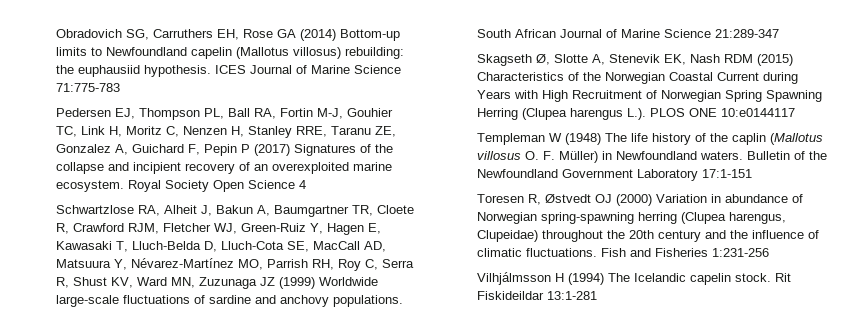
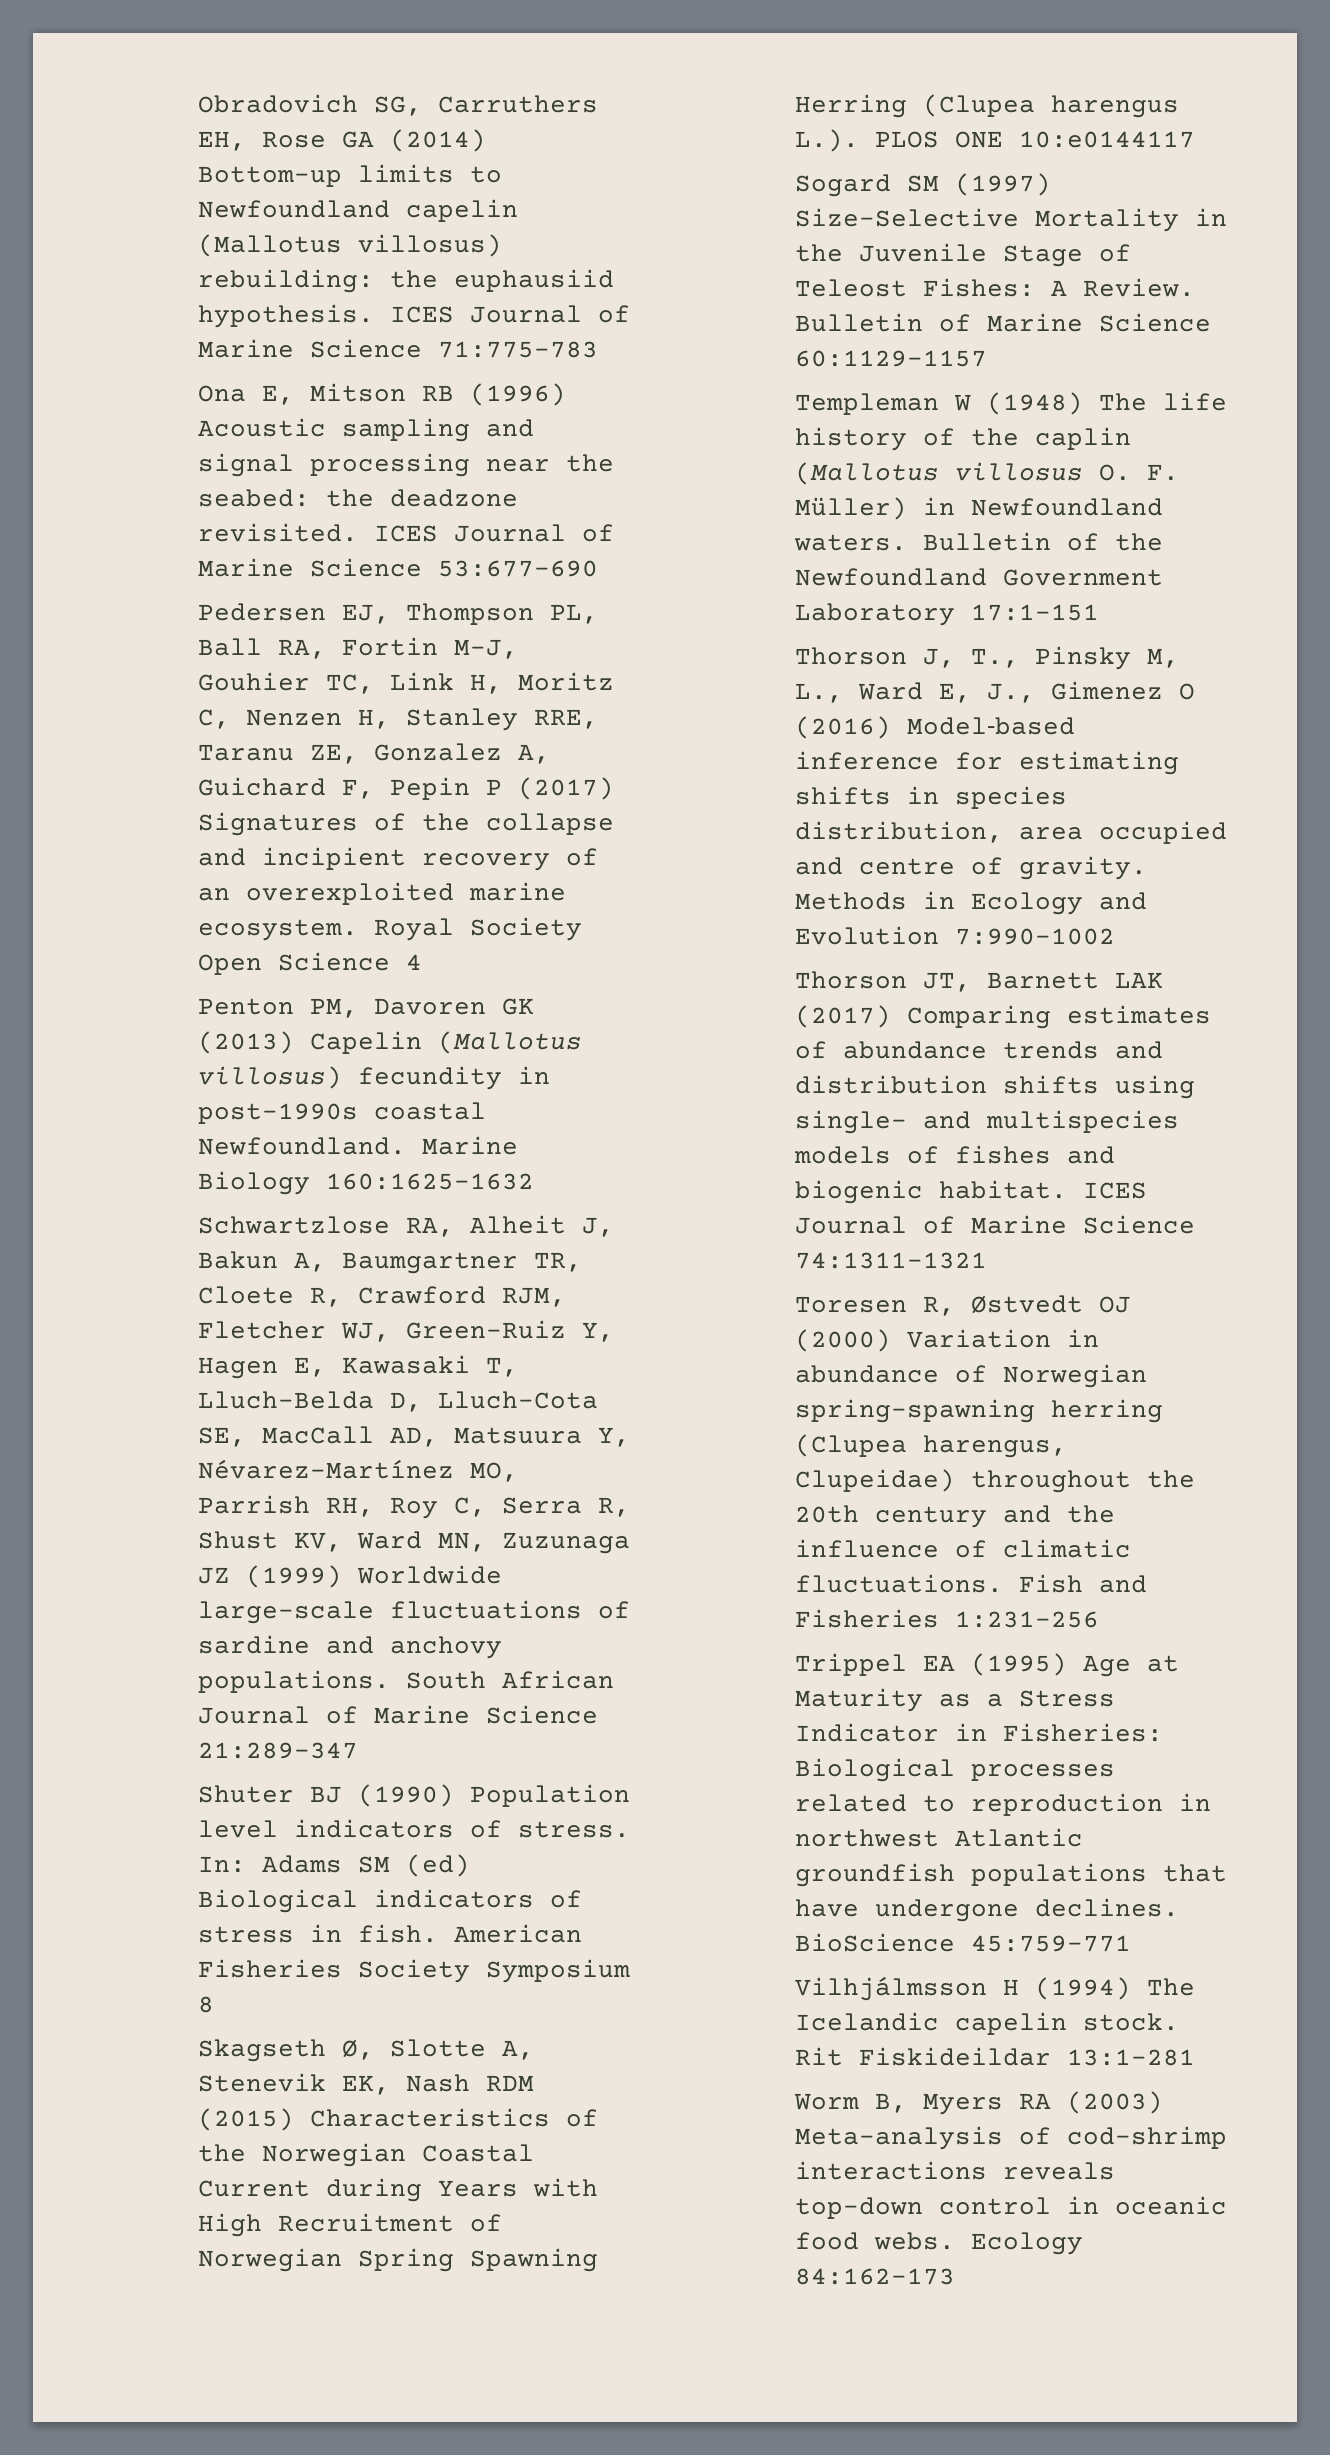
(121, 87) none -> [197,383,566,406] [197,418,534,442] [197,453,614,477] [197,489,518,507] [197,523,614,542] [197,558,598,577] // Ona E, Mitson RB (1996) Acoustic sampling and signal processing near the seabed: the deadzone revisited. ICES Journal of Marine Science 53:677-690
(307, 184) none -> [197,998,534,1018] [197,1031,582,1054] [197,1066,550,1090] [197,1102,486,1124] [197,1136,518,1155] [197,1171,534,1195] // Penton PM, Davoren GK (2013) Capelin (Mallotus villosus) fecundity in post-1990s coastal Newfoundland. Marine Biology 160:1625-1632
(780, 33) none -> [197,1784,630,1807] [197,1819,630,1838] [197,1854,470,1877] [197,1889,582,1913] [197,1924,582,1943] [197,1959,630,1983] [197,1996,214,2013] // Shuter BJ (1990) Population level indicators of stress. In: Adams SM (ed) Biological indicators of stress in fish. American Fisheries Society Symposium 8
(796, 112) none -> [794,173,1051,197] [794,208,1227,232] [794,243,1131,267] [794,278,1195,297] [794,313,1211,332] [794,350,987,367] // Sogard SM (1997) Size-Selective Mortality in the Juvenile Stage of Teleost Fishes: A Review. Bulletin of Marine Science 60:1129-1157
(753, 173) none -> [794,646,1179,670] [794,681,1195,703] [794,716,1075,739] [794,751,1179,775] [794,786,1067,809] [794,821,1227,844] [794,856,1147,880] [794,891,1147,915] [794,926,1115,945] [794,971,1163,992] [794,1005,1211,1029] [794,1041,1163,1059] [794,1075,1195,1099] [794,1110,1179,1134] [793,1145,1115,1164] [794,1180,1147,1204] [794,1215,1195,1234] [794,1252,987,1269] // Thorson J, T., Pinsky M, L., Ward E, J., Gimenez O (2016) Model‐based inference for estimating shifts in species distribution, area occupied and centre of gravity. Methods in Ecology and Evolution 7:990-1002 // Thorson JT, Barnett LAK (2017) Comparing estimates of abundance trends and distribution shifts using single- and multispecies models of fishes and biogenic habitat. ICES Journal of Marine Science 74:1311-1321
(770, 252) none -> [794,1653,1179,1677] [794,1688,1115,1712] [794,1723,1163,1742] [794,1758,1115,1782] [794,1793,1211,1816] [794,1828,1083,1847] [794,1863,1227,1887] [794,1898,1179,1922] [794,1933,1131,1952] // Trippel EA (1995) Age at Maturity as a Stress Indicator in Fisheries: Biological processes related to reproduction in northwest Atlantic groundfish populations that have undergone declines. BioScience 45:759-771
(598, 295) none -> [793,2091,1163,2115] [794,2126,1227,2150] [794,2161,1115,2180] [794,2196,1227,2219] [794,2232,1083,2255] [794,2268,955,2285] // Worm B, Myers RA (2003) Meta-analysis of cod–shrimp interactions reveals top-down control in oceanic food webs. Ecology 84:162-173

